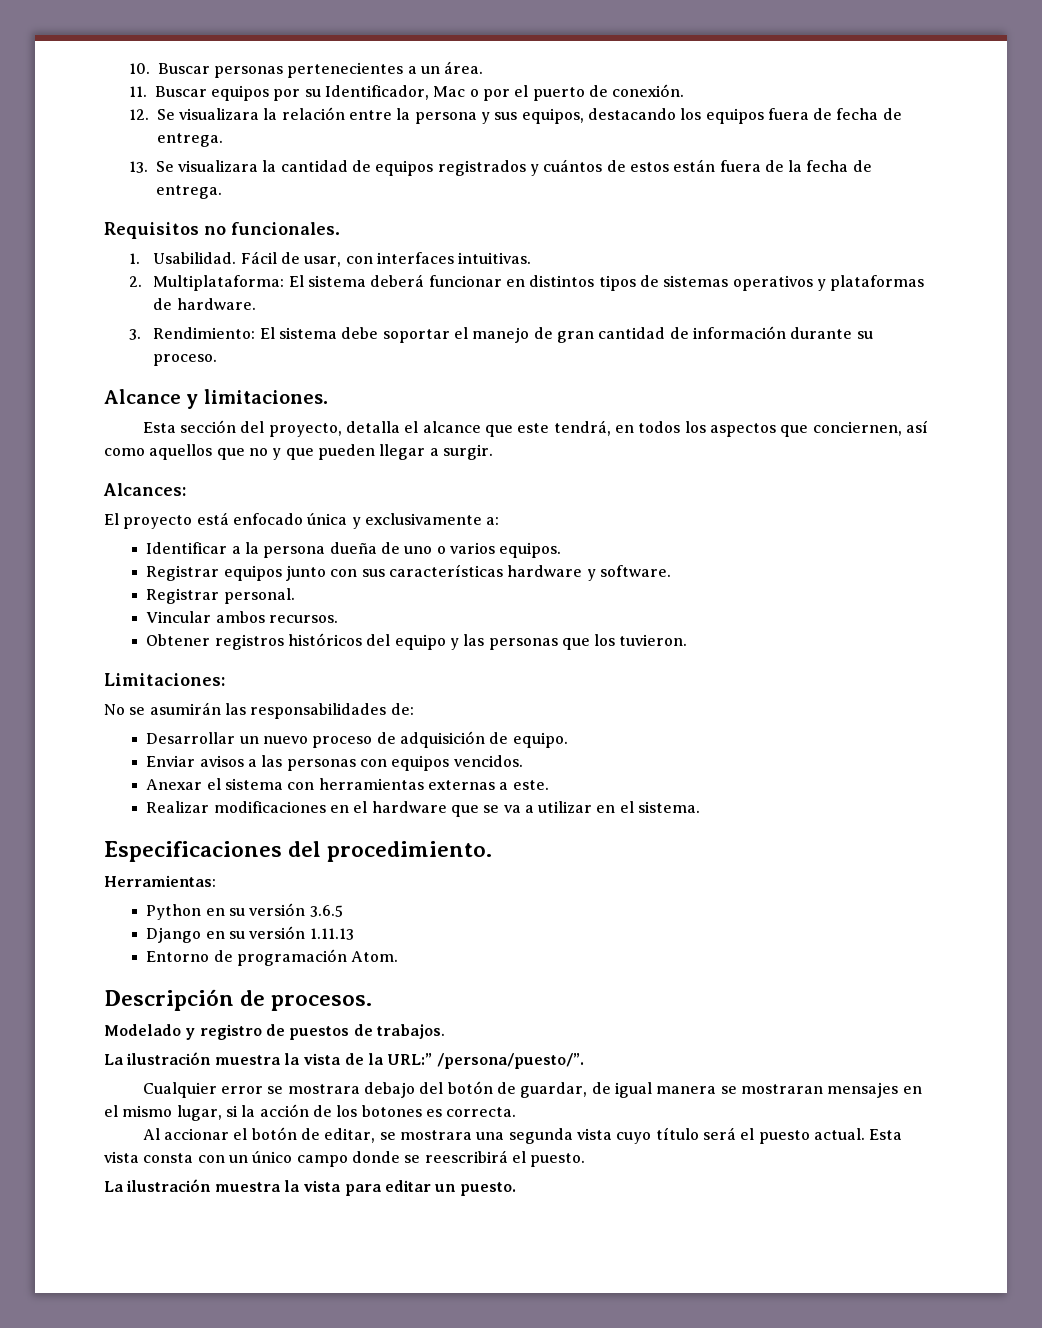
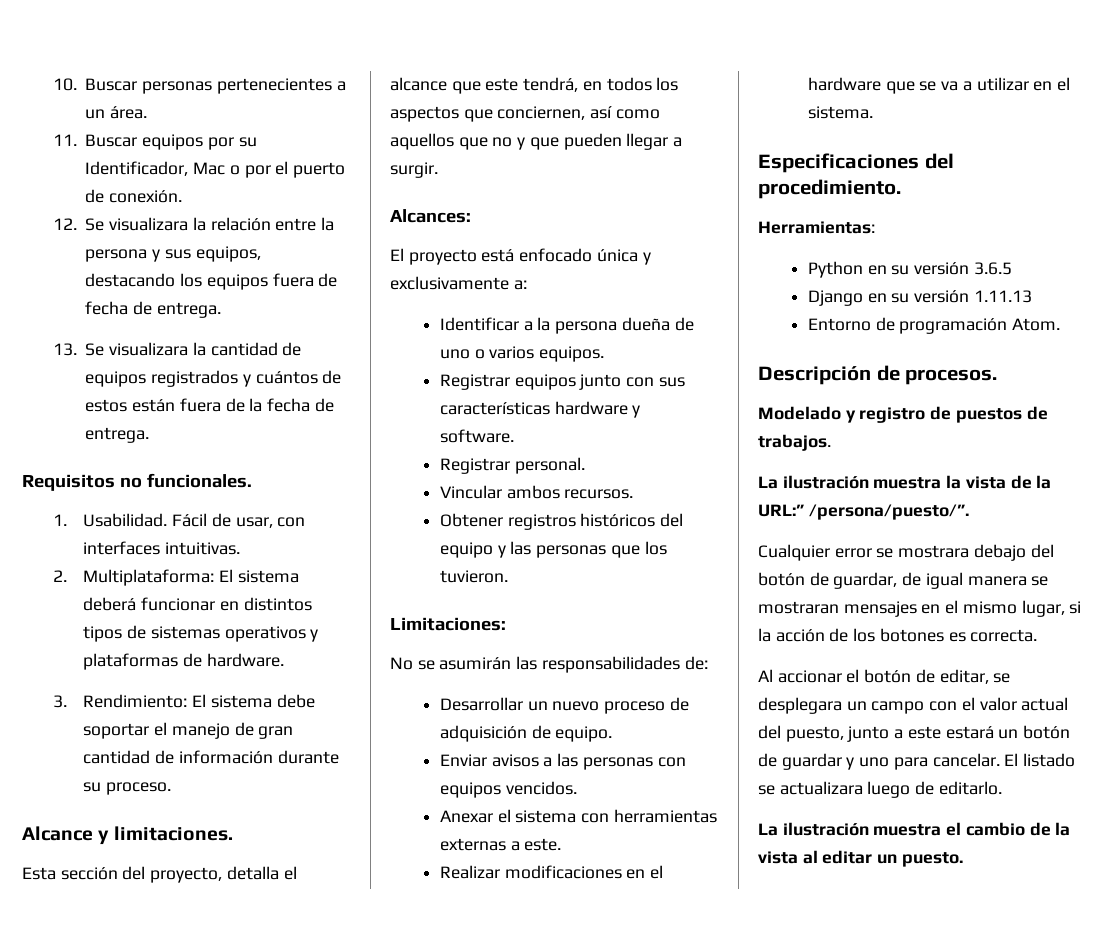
[400,1127,903,1144] [104,1150,586,1167] [104,1179,382,1196] mostrara una segunda vista cuyo título será el puesto actual. Esta vista consta con un único campo donde se reescribirá el puesto. // La ilustración muestra la vista para -> [758,697,1069,714] [758,725,1071,742] [758,753,1076,770] [758,781,1002,798] [758,822,1071,836] [758,850,818,864] desplegara un campo con el valor actual del puesto, junto a este estará un botón de guardar y uno para cancelar. El listado se actualizara luego de editarlo. // La ilustración muestra el cambio de la vista al

